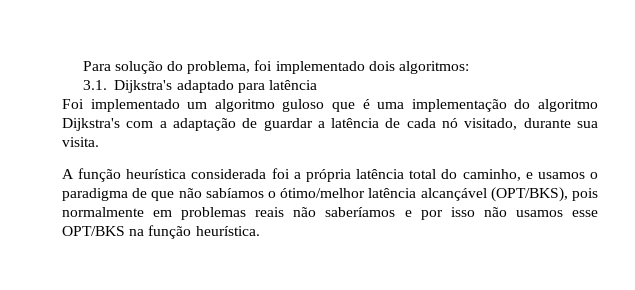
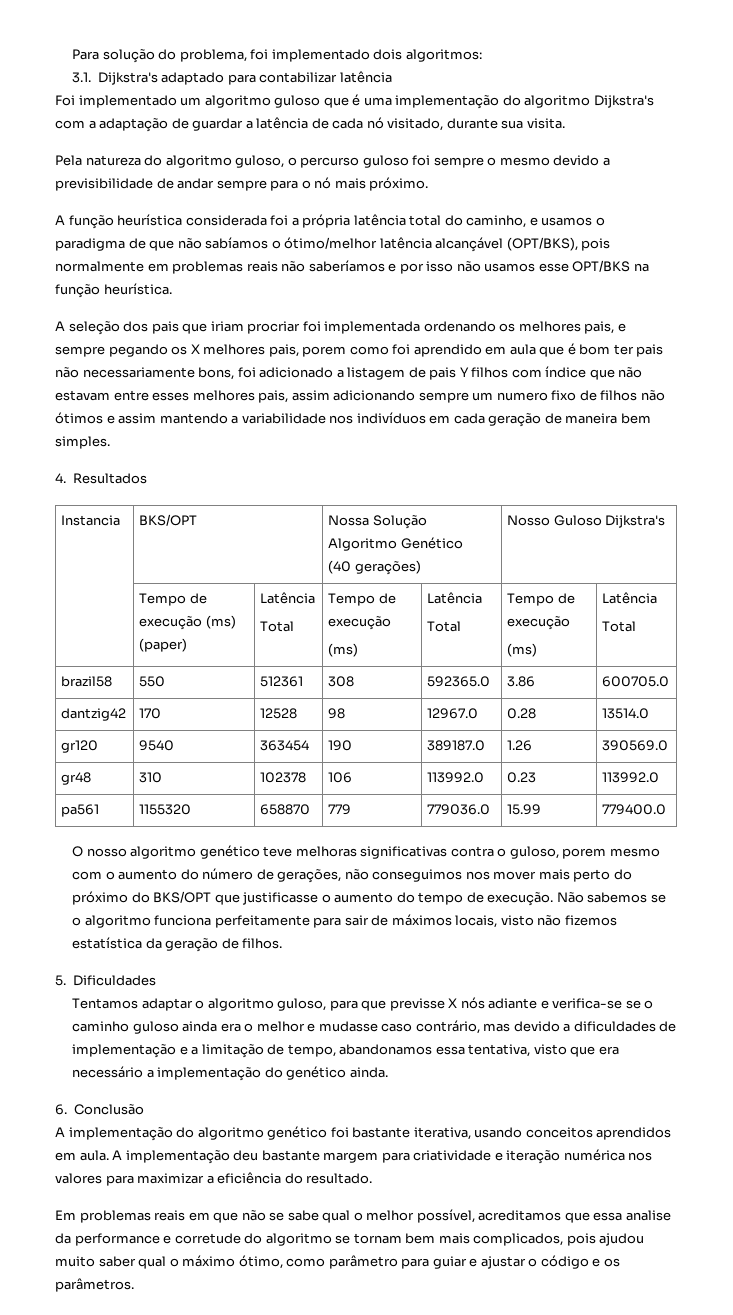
(265, 88) none -> [259,72,338,83] contabilizar
(99, 142) none -> [55,155,610,168] [55,177,429,191] // Pela natureza do algoritmo guloso, o percurso guloso foi sempre o mesmo devido a previsibilidade de andar sempre para o nó mais próximo.
(260, 231) none -> [55,321,626,335] [55,343,664,357] [55,366,643,380] [55,390,665,403] [55,412,651,427] [55,436,110,449] [55,473,147,484] [61,515,121,526] [139,514,198,526] [328,515,427,529] [328,537,463,551] [328,560,421,575] [507,515,666,528] [139,593,207,606] [139,615,236,630] [139,638,188,652] [260,592,316,604] [260,621,295,632] [328,593,396,606] [328,616,392,630] [328,643,359,657] [427,592,483,604] [427,621,462,632] [507,593,575,606] [507,616,571,630] [507,643,538,657] [602,592,658,604] [602,621,637,632] [61,676,113,687] [139,676,166,687] [260,676,304,687] [328,676,355,687] [427,676,491,687] [507,676,536,687] [602,676,670,687] [61,708,127,721] [139,708,162,719] [260,708,298,719] [328,708,346,719] [427,708,479,719] [507,708,537,719] [602,708,650,719] [61,740,99,753] [139,740,175,751] [260,740,310,751] [328,740,353,751] [427,740,486,751] [507,740,533,751] [602,740,669,751] [61,772,92,785] [139,772,163,783] [260,772,307,783] [328,772,353,783] [427,772,485,783] [507,772,537,783] [602,772,660,783] [61,804,100,817] [139,804,192,815] [260,804,311,815] [328,804,352,815] [427,804,491,815] [507,804,542,815] [602,804,667,815] [72,845,660,859] [72,868,632,883] [72,891,666,906] [72,914,617,928] [72,937,283,952] [55,975,156,986] [72,997,654,1011] [72,1020,677,1034] [72,1044,619,1058] [72,1066,388,1081] [55,1104,144,1115] [55,1126,672,1141] [55,1149,653,1164] [55,1172,373,1186] [55,1209,671,1223] [55,1233,645,1246] [55,1255,620,1269] [55,1278,134,1292] // A seleção dos pais que iriam procriar foi implementada ordenando os melhores pais, e sempre pegando os X melhores pais, porem como foi aprendido em aula que é bom ter pais não necessariamente bons, foi adicionado a listagem de pais Y filhos com índice que não estavam entre esses melhores pais, assim adicionando sempre um numero fixo de filhos não ótimos e assim mantendo a variabilidade nos indivíduos em cada geração de maneira bem simples. // 4. Resultados // Instancia | BKS/OPT | Nossa Solução Algoritmo Genético // (40 gerações) | Nosso Guloso Dijkstra's // | Tempo de execução (ms) (paper) | Latência // Total | Tempo de execução // (ms) | Latência // Total | Tempo de execução // (ms) | Latência // Total // brazil58 | 550 | 512361 | 308 | 592365.0 | 3.86 | 600705.0 // dantzig42 | 170 | 12528 | 98 | 12967.0 | 0.28 | 13514.0 // gr120 | 9540 | 363454 | 190 | 389187.0 | 1.26 | 390569.0 // gr48 | 310 | 102378 | 106 | 113992.0 | 0.23 | 113992.0 // pa561 | 1155320 | 658870 | 779 | 779036.0 | 15.99 | 779400.0 // O nosso algoritmo genético teve melhoras significativas contra o guloso, porem mesmo com o aumento do número de gerações, não conseguimos nos mover mais perto do próximo do BKS/OPT que justificasse o aumento do tempo de execução. Não sabemos se o algoritmo funciona perfeitamente para sair de máximos locais, visto não fizemos estatística da geração de filhos. // 5. Dificuldades // Tentamos adaptar o algoritmo guloso, para que previsse X nós adiante e verifica-se se o caminho guloso ainda era o melhor e mudasse caso contrário, mas devido a dificuldades de implementação e a limitação de tempo, abandonamos essa tentativa, visto que era necessário a implementação do genético ainda. // 6. Conclusão // A implementação do algoritmo genético foi bastante iterativa, usando conceitos aprendidos em aula. A implementação deu bastante margem para criatividade e iteração numérica nos valores para maximizar a eficiência do resultado. // Em problemas reais em que não se sabe qual o melhor possível, acreditamos que essa analise da performance e corretude do algoritmo se tornam bem mais complicados, pois ajudou muito saber qual o máximo ótimo, como parâmetro para guiar e ajustar o código e os parâmetros.

